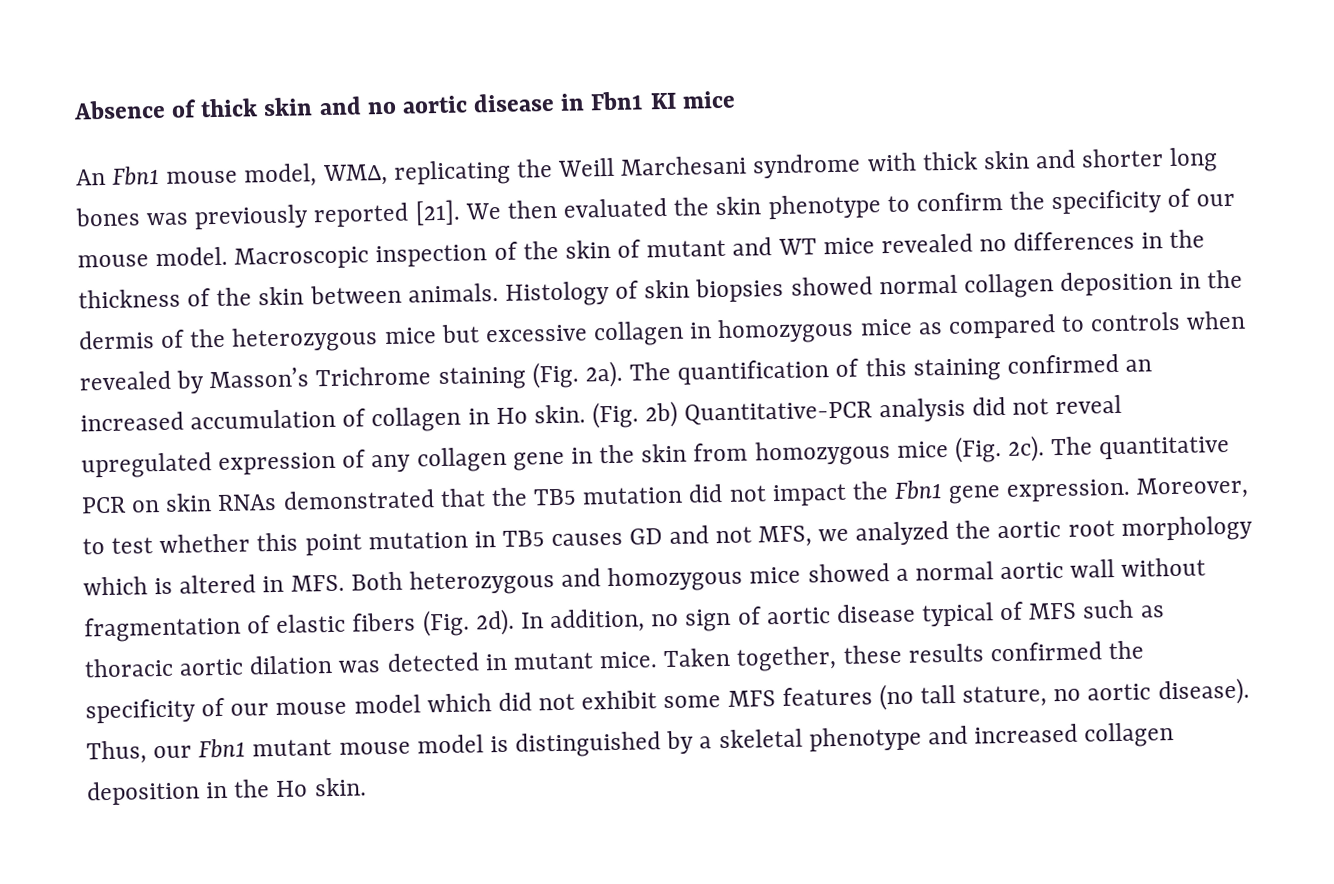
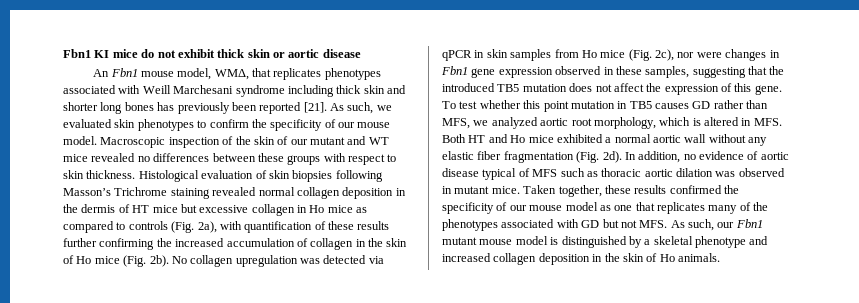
[73,90,736,120] Absence of thick skin and no aortic disease in Fbn1 KI mice -> [63,49,361,58] Fbn1 KI mice do not exhibit thick skin or aortic disease
[392,159,553,186] replicating the -> [252,68,381,80] [63,85,141,94] that replicates phenotypes associated with
[866,152,917,172] with -> [287,85,334,97] including
[146,194,882,230] was previously reported [21]. We then evaluated the skin phenotype -> [157,102,392,114] [63,119,194,131] has previously been reported [21]. As such, we evaluated skin phenotypes
(642, 248) none -> [290,139,308,145] our
[1141,229,1206,249] [78,276,873,309] in the thickness of the skin between animals. Histology of skin biopsies showed -> [212,153,397,165] [63,170,383,182] [63,187,257,199] between these groups with respect to skin thickness. Histological evaluation of skin biopsies following Masson’s Trichrome staining revealed
[189,326,379,353] the heterozygous -> [132,205,150,213] HT
[717,317,855,345] homozygous -> [309,205,325,213] Ho
[1186,310,1247,330] [79,353,1153,394] when revealed by Masson’s Trichrome staining (Fig. 2a). The quantification of this staining confirmed an -> [171,221,390,233] [63,238,172,250] (Fig. 2a), with quantification of these results further confirming the
[495,394,1123,429] [81,435,1231,479] [81,476,1250,514] [82,538,105,555] Ho skin. (Fig. 2b) Quantitative-PCR analysis did not reveal upregulated expression of any collagen gene in the skin from homozygous mice (Fig. 2c). The quantitative PCR on skin RNAs demonstrated that the TB5 mutation did not impact the Fbn1 gene expression. Moreover, to -> [368,238,408,247] [63,255,384,267] [442,49,780,61] [441,66,785,78] [442,83,782,95] [442,101,456,109] the skin of Ho mice (Fig. 2b). No collagen upregulation was detected via qPCR in skin samples from Ho mice (Fig. 2c), nor were changes in Fbn1 gene expression observed in these samples, suggesting that the introduced TB5 mutation does not affect the expression of this gene. To
[668,525,752,544] and not -> [713,100,769,109] rather than
[955,520,992,539] the -> (538, 123) none
[1120,515,1253,542] morphology -> [593,117,656,129] morphology,
[408,563,890,596] heterozygous and homozygous mice showed -> [468,134,603,143] HT and Ho mice exhibited
[84,612,417,643] fragmentation of elastic fibers -> [748,137,768,146] [442,151,574,163] any elastic fiber fragmentation
[684,608,732,632] sign -> [699,151,744,160] evidence
[386,652,480,673] detected -> [738,168,785,177] observed
[426,677,1250,713] [86,740,147,765] which did not exhibit some MFS features (no tall stature, no aortic disease). Thus, -> [599,202,769,214] [442,219,714,231] as one that replicates many of the phenotypes associated with GD but not MFS. As such,
[275,777,367,798] Ho skin. -> [622,253,720,262] skin of Ho animals.

